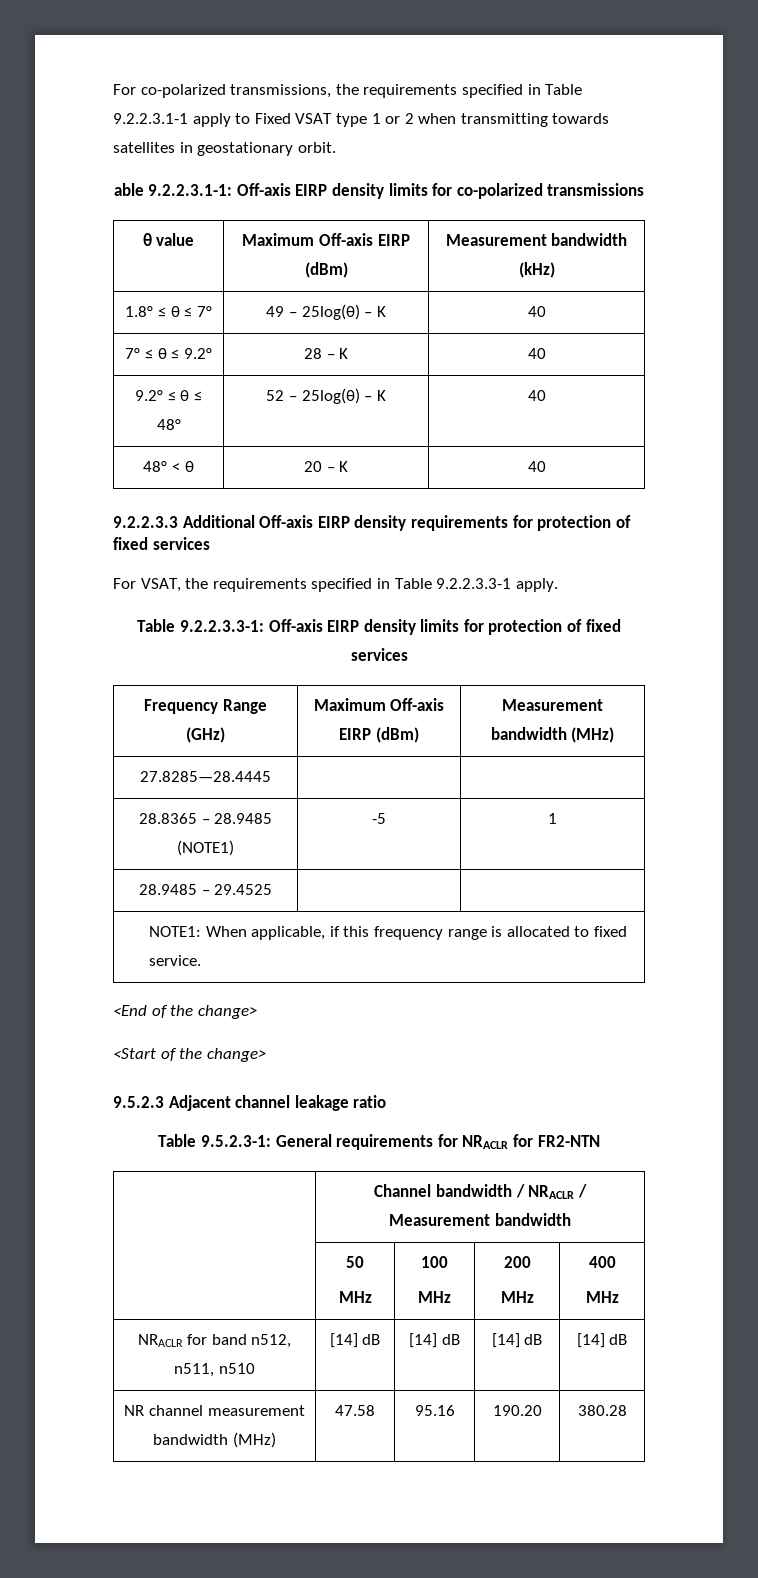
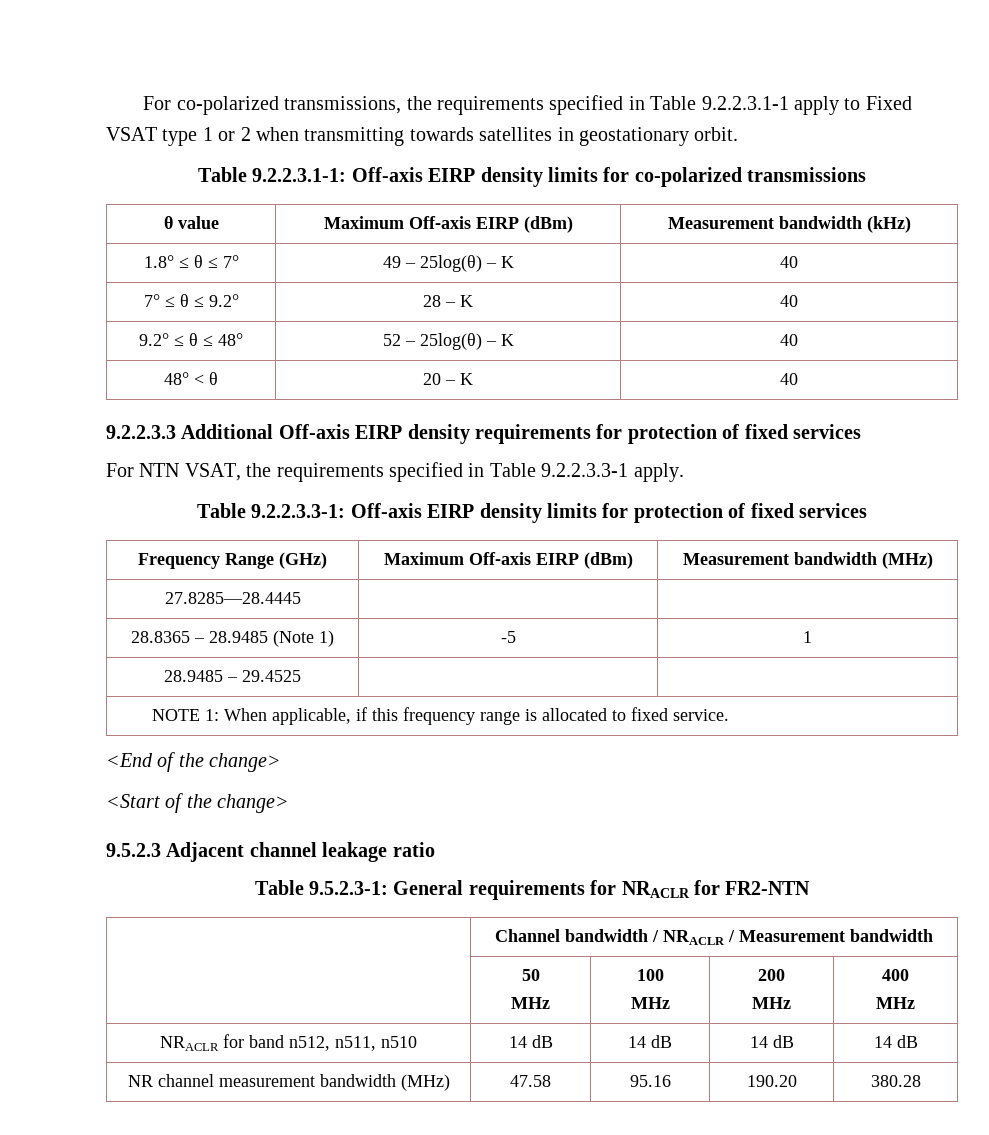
[113,183,144,196] able -> [197,167,247,182] Table
(136, 583) none -> [139,463,180,477] NTN
[177,840,234,856] (NOTE1) -> [273,630,334,647] (Note 1)
[148,926,201,937] NOTE1: -> [151,709,219,721] NOTE 1:
[329,1333,381,1348] [409,1333,460,1348] [491,1333,543,1348] [576,1333,605,1348] [14] dB | [14] dB | [14] dB | [14] -> [508,1035,553,1048] [628,1035,672,1048] [749,1035,794,1048] [873,1036,892,1048] 14 dB | 14 dB | 14 dB | 14

